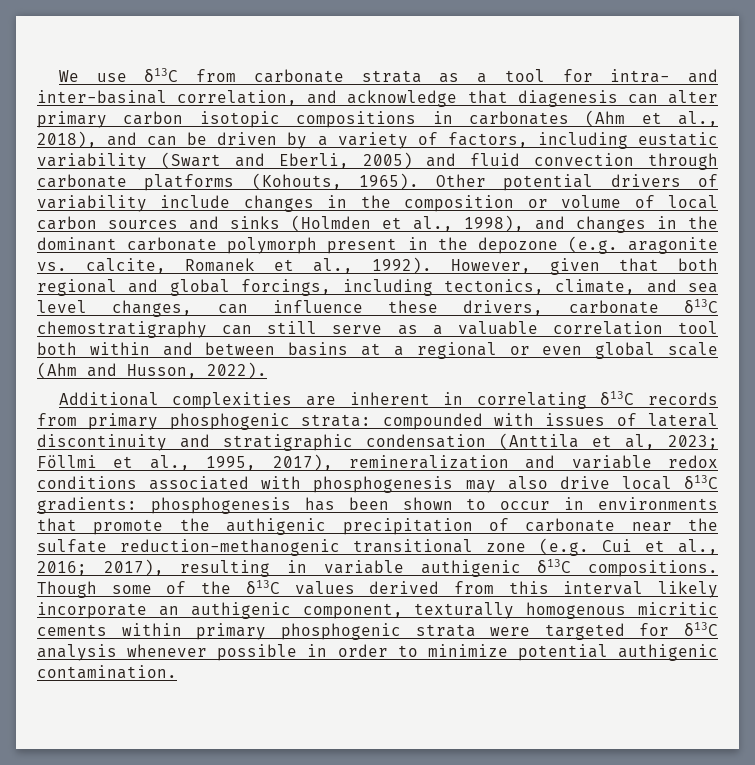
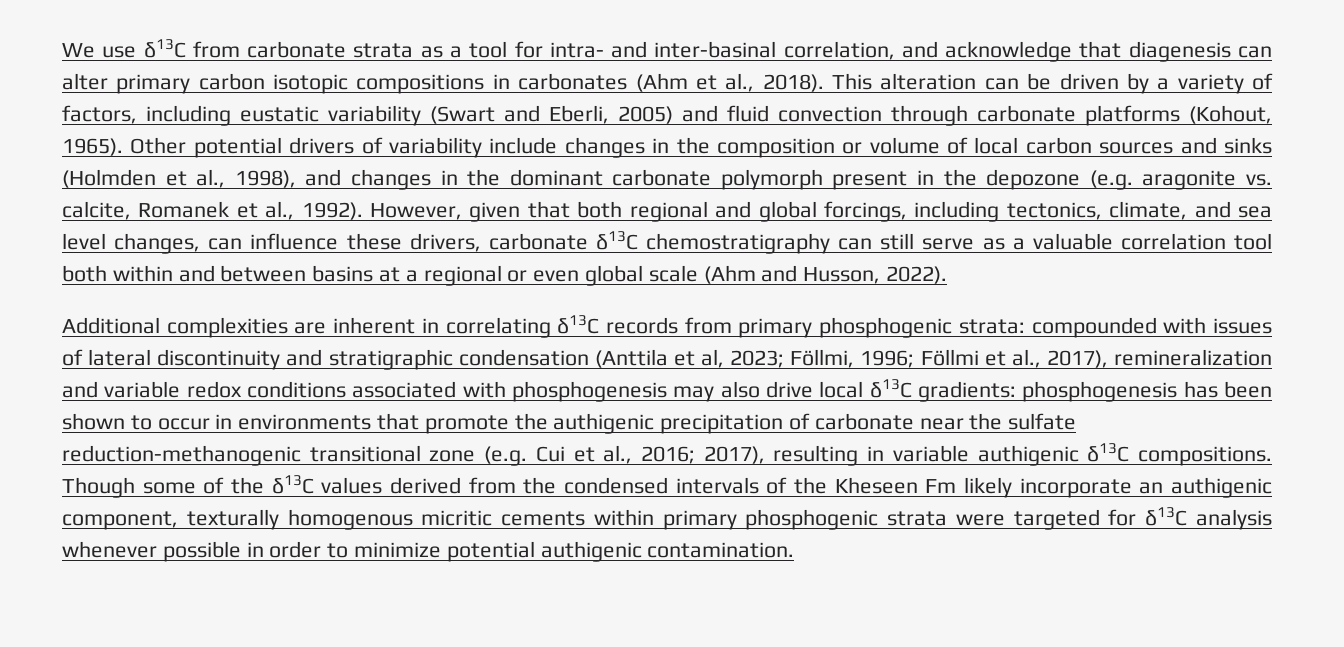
[37,131,138,148] 2018), and -> [762,73,977,92] 2018). This alteration
[251,173,342,190] (Kohouts, -> [1189,105,1272,124] (Kohout,
(718, 442) none -> [790,349,915,368] Föllmi, 1996;
[206,456,257,471] 1995, -> (1041, 358) none
[508,581,644,595] this interval -> [523,477,957,494] the condensed intervals of the Kheseen Fm

